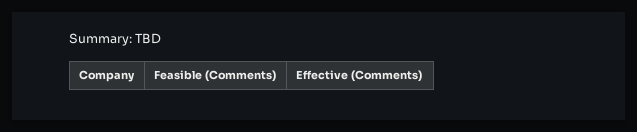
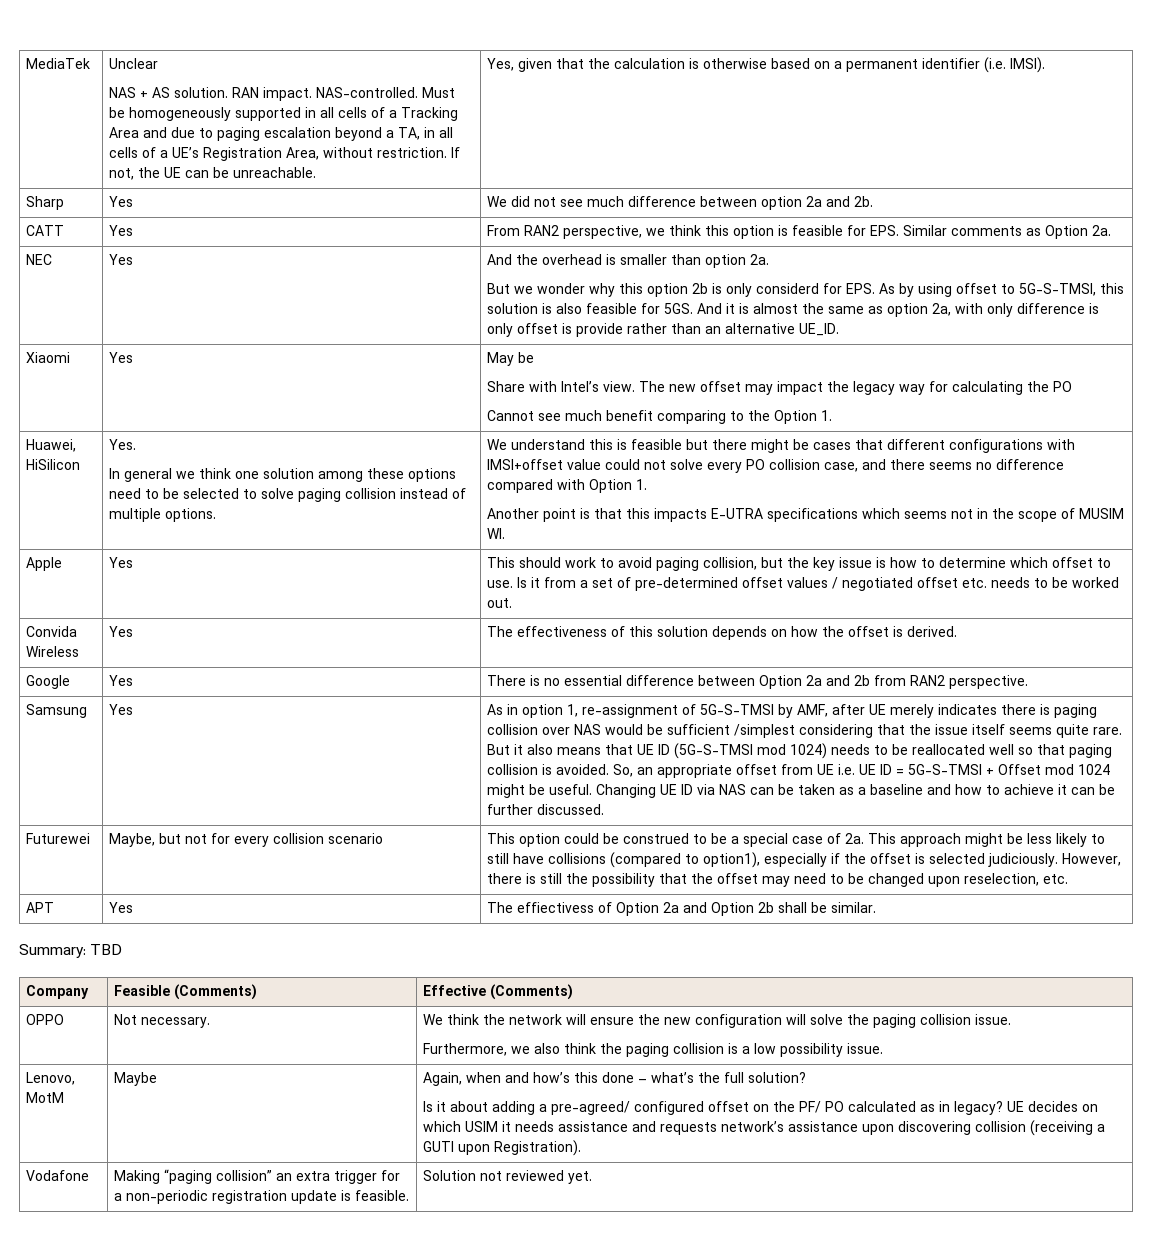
(69, 39) none -> [25,58,90,69] [108,58,158,69] [108,87,455,101] [108,107,458,121] [108,127,453,141] [108,147,460,161] [108,167,316,180] [486,57,1045,73] [25,196,64,210] [108,196,133,207] [486,196,873,210] [25,225,64,236] [108,225,133,236] [486,225,1111,239] [25,254,52,265] [108,254,133,265] [486,254,769,268] [486,283,1124,297] [486,303,1099,317] [486,323,839,337] [25,352,70,363] [108,352,133,363] [486,352,534,366] [486,381,1072,395] [486,410,832,424] [25,439,76,452] [25,459,80,470] [108,439,136,450] [108,468,456,482] [108,488,466,502] [108,508,216,522] [486,439,1075,453] [486,459,1064,473] [486,479,647,493] [486,508,1124,522] [486,528,505,539] [25,557,62,571] [108,557,133,568] [486,557,1111,571] [486,577,1119,591] [486,598,512,608] [25,626,77,637] [25,646,79,657] [108,626,133,637] [486,626,957,640] [25,675,70,689] [108,675,133,686] [486,675,1028,689] [25,704,87,718] [108,704,133,715] [486,704,1097,718] [486,724,1122,738] [486,743,1112,759] [486,764,1110,778] [486,784,1115,798] [486,804,604,815] [25,833,90,844] [108,833,383,847] [486,833,1105,847] [486,852,1121,868] [486,873,1068,887] [25,902,54,913] [108,902,133,913] [486,902,876,916] MediaTek | Unclear // NAS + AS solution. RAN impact. NAS-controlled. Must be homogeneously supported in all cells of a Tracking Area and due to paging escalation beyond a TA, in all cells of a UE’s Registration Area, without restriction. If not, the UE can be unreachable. | Yes, given that the calculation is otherwise based on a permanent identifier (i.e. IMSI). // Sharp | Yes | We did not see much difference between option 2a and 2b. // CATT | Yes | From RAN2 perspective, we think this option is feasible for EPS. Similar comments as Option 2a. // NEC | Yes | And the overhead is smaller than option 2a. // But we wonder why this option 2b is only considerd for EPS. As by using offset to 5G-S-TMSI, this solution is also feasible for 5GS. And it is almost the same as option 2a, with only difference is only offset is provide rather than an alternative UE_ID. // Xiaomi | Yes | May be // Share with Intel’s view. The new offset may impact the legacy way for calculating the PO // Cannot see much benefit comparing to the Option 1. // Huawei, HiSilicon | Yes. // In general we think one solution among these options need to be selected to solve paging collision instead of multiple options. | We understand this is feasible but there might be cases that different configurations with IMSI+offset value could not solve every PO collision case, and there seems no difference compared with Option 1. // Another point is that this impacts E-UTRA specifications which seems not in the scope of MUSIM WI. // Apple | Yes | This should work to avoid paging collision, but the key issue is how to determine which offset to use. Is it from a set of pre-determined offset values / negotiated offset etc. needs to be worked out. // Convida Wireless | Yes | The effectiveness of this solution depends on how the offset is derived. // Google | Yes | There is no essential difference between Option 2a and 2b from RAN2 perspective. // Samsung | Yes | As in option 1, re-assignment of 5G-S-TMSI by AMF, after UE merely indicates there is paging collision over NAS would be sufficient /simplest considering that the issue itself seems quite rare. But it also means that UE ID (5G-S-TMSI mod 1024) needs to be reallocated well so that paging collision is avoided. So, an appropriate offset from UE i.e. UE ID = 5G-S-TMSI + Offset mod 1024 might be useful. Changing UE ID via NAS can be taken as a baseline and how to achieve it can be further discussed. // Futurewei | Maybe, but not for every collision scenario | This option could be construed to be a special case of 2a. This approach might be less likely to still have collisions (compared to option1), especially if the offset is selected judiciously. However, there is still the possibility that the offset may need to be changed upon reselection, etc. // APT | Yes | The effiectivess of Option 2a and Option 2b shall be similar. //
(422, 76) none -> [25,1014,64,1025] [113,1014,210,1028] [422,1014,1011,1028] [422,1043,883,1057] [25,1072,75,1085] [25,1092,64,1103] [113,1072,157,1086] [422,1072,806,1086] [422,1101,1098,1115] [422,1120,1105,1136] [422,1140,581,1156] [25,1170,89,1181] [113,1169,400,1184] [113,1190,409,1204] [422,1170,592,1184] // OPPO | Not necessary. | We think the network will ensure the new configuration will solve the paging collision issue. // Furthermore, we also think the paging collision is a low possibility issue. // Lenovo, MotM | Maybe | Again, when and how’s this done – what’s the full solution? // Is it about adding a pre-agreed/ configured offset on the PF/ PO calculated as in legacy? UE decides on which USIM it needs assistance and requests network’s assistance upon discovering collision (receiving a GUTI upon Registration). // Vodafone | Making “paging collision” an extra trigger for a non-periodic registration update is feasible. | Solution not reviewed yet.

